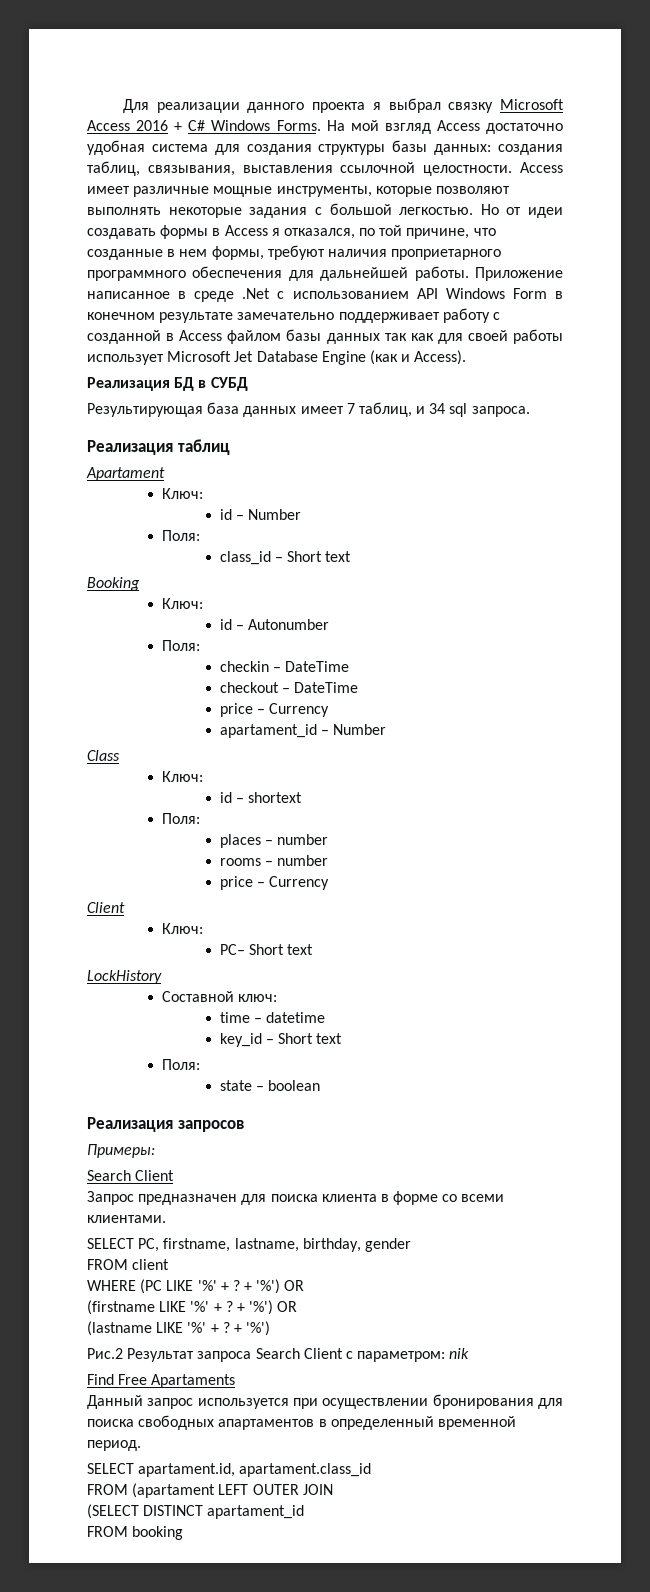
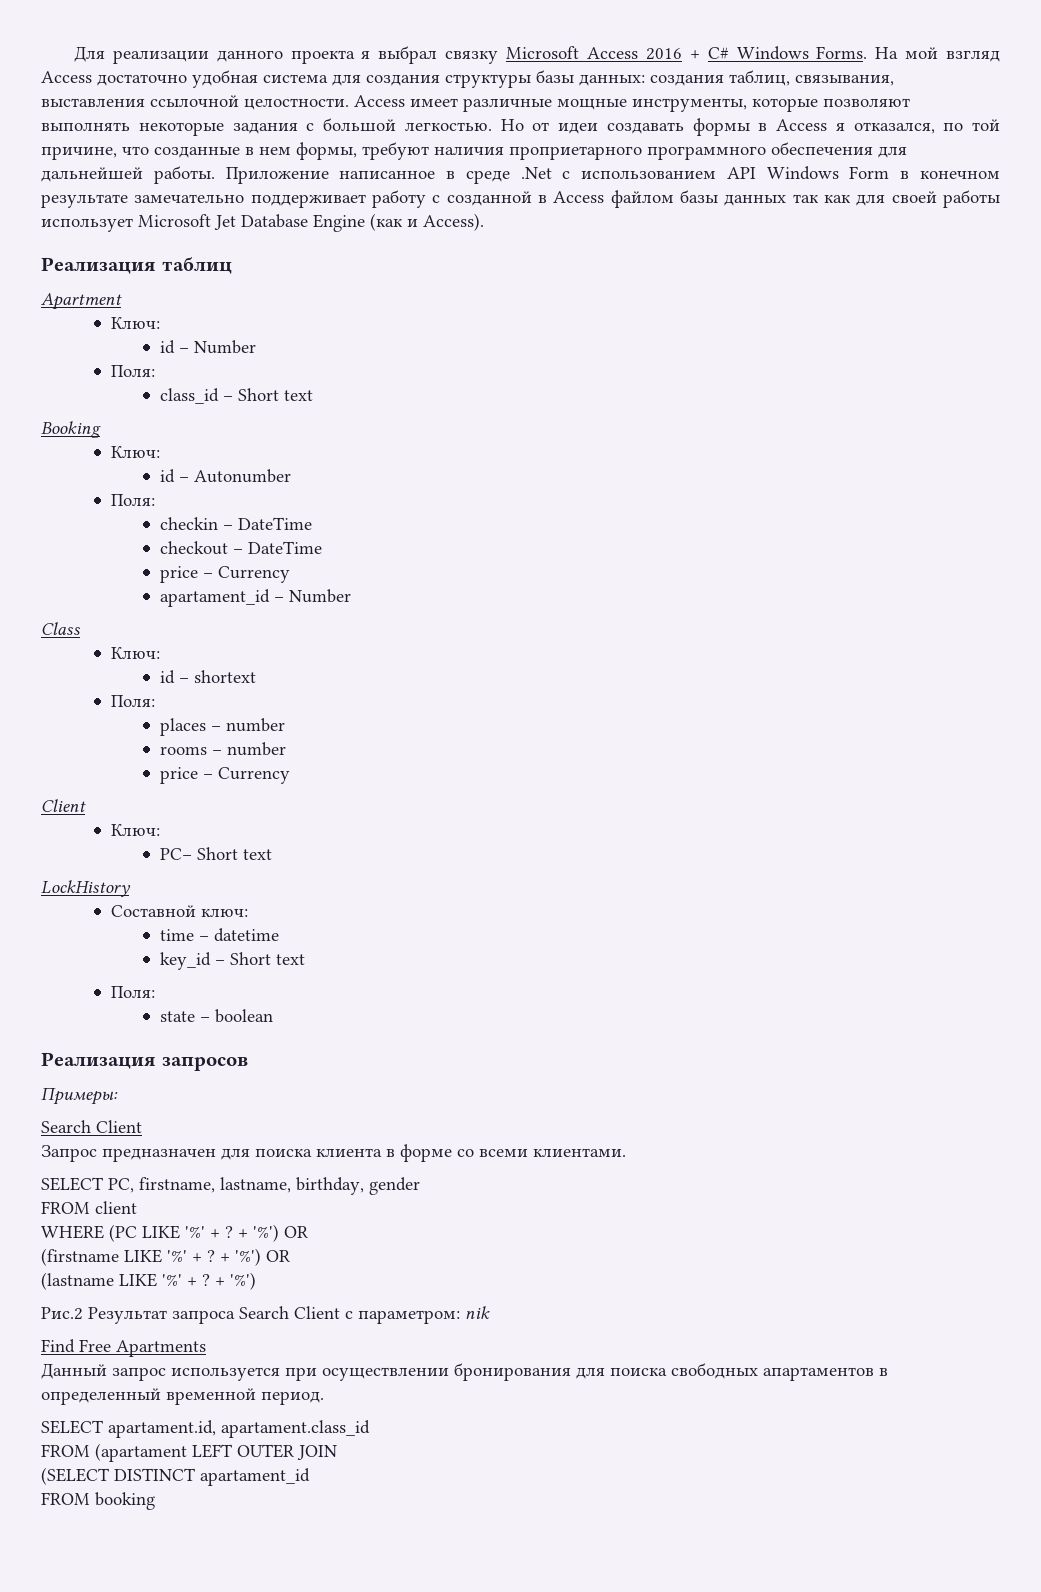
[87,377,248,391] [87,402,530,417] // Реализация БД в СУБД // Результирующая база данных имеет 7 таблиц, и 34 sql запроса. -> (484, 222) none
[86,467,165,481] Apartament -> [41,293,122,310] Apartment
[151,1374,236,1388] Apartaments -> [116,1340,206,1357] Apartments

